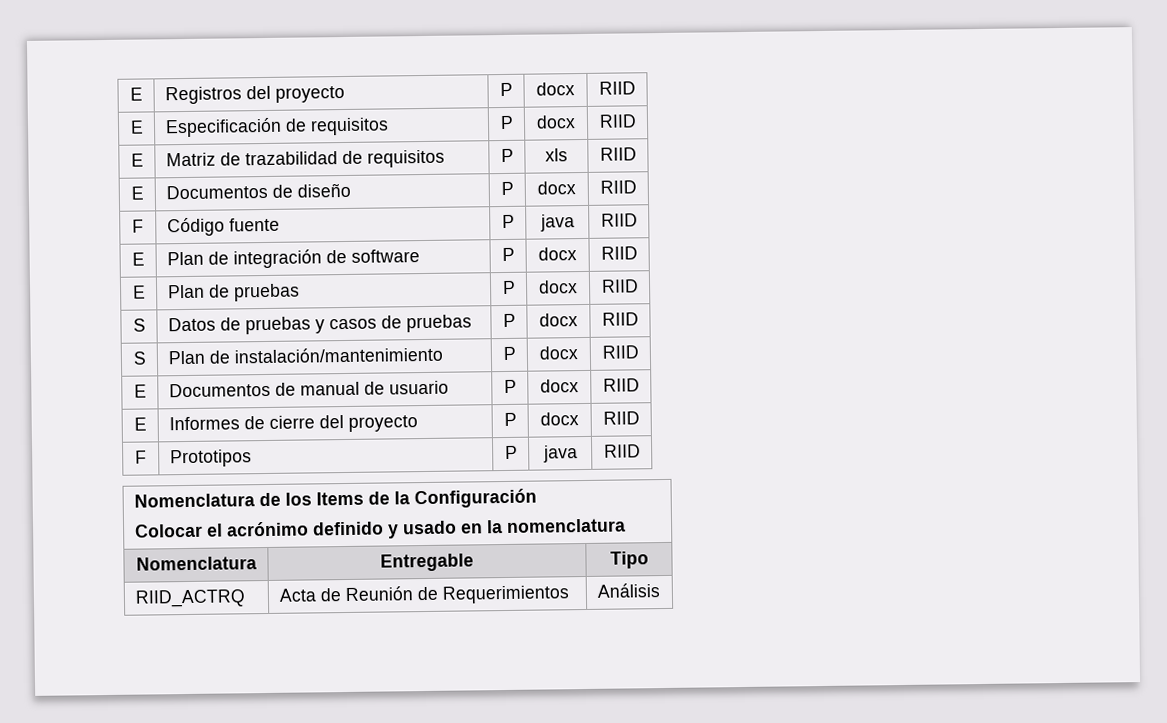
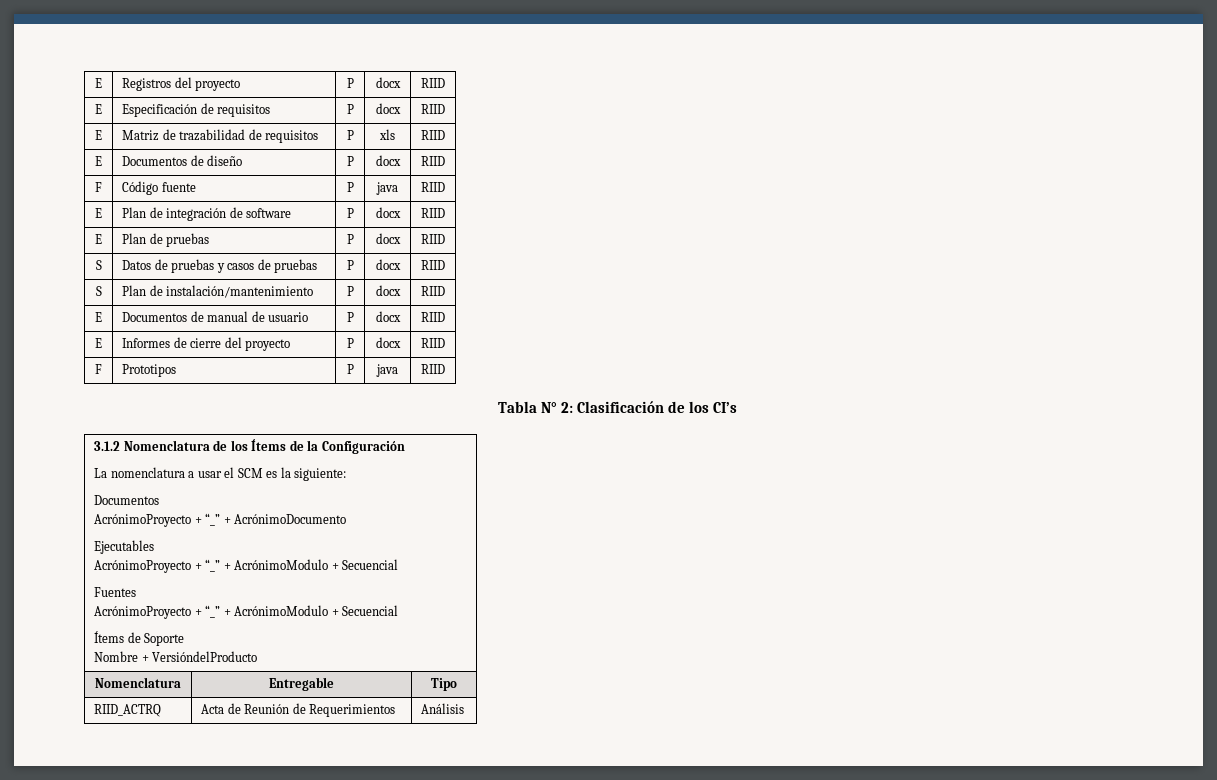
(641, 451) // -> [498,401,737,413] [94,441,121,451] // Tabla N° 2: Clasificación de los CI’s // 3.1.2
[315,491,364,506] Items -> [251,439,287,451] Ítems
[134,518,626,539] Colocar el acrónimo definido y usado en la nomenclatura -> [94,467,347,481] [94,495,160,505] [94,513,347,527] [94,540,155,554] [94,559,399,573] [94,587,137,597] [94,605,399,619] [94,631,185,646] [94,651,258,662] La nomenclatura a usar el SCM es la siguiente: // Documentos // AcrónimoProyecto + “_” + AcrónimoDocumento // Ejecutables // AcrónimoProyecto + “_” + AcrónimoModulo + Secuencial // Fuentes // AcrónimoProyecto + “_” + AcrónimoModulo + Secuencial // Ítems de Soporte // Nombre + VersióndelProducto

